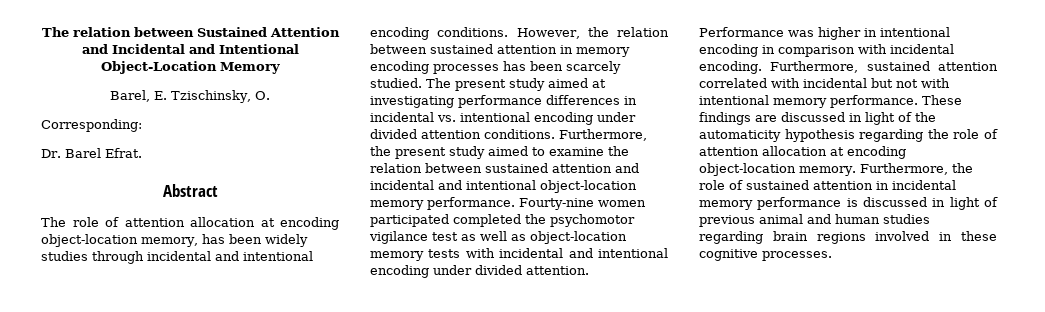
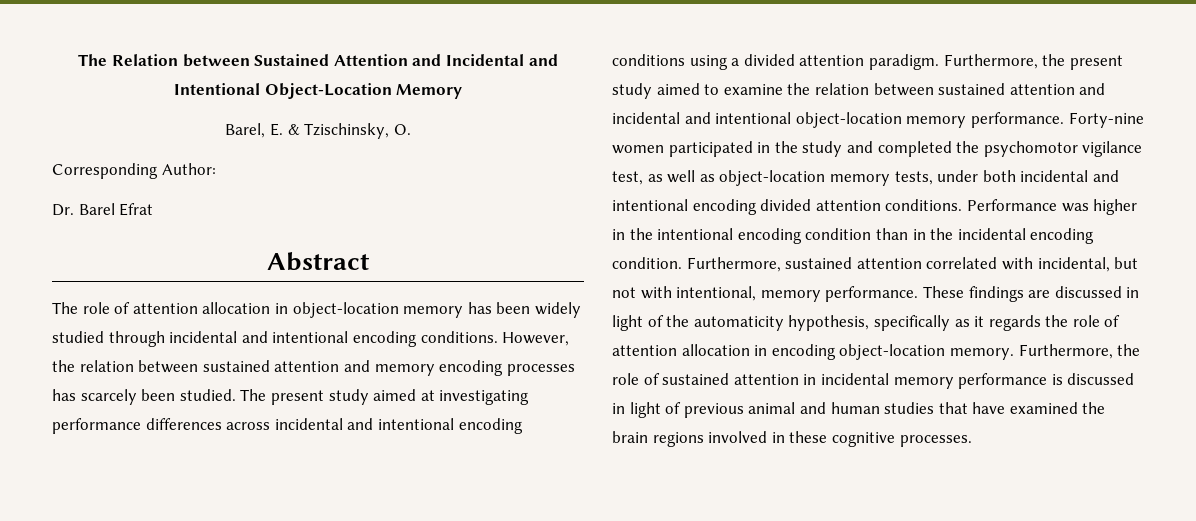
[41,27,131,37] The relation -> [78,54,179,66] The Relation
(168, 95) none -> [287,124,300,135] &
[41,119,142,132] Corresponding: -> [52,163,216,179] Corresponding Author:
[104,148,142,158] Efrat. -> [119,203,154,216] Efrat
[260,217,339,230] [41,234,198,247] at encoding object-location memory, -> [274,302,464,318] in object-location memory
[41,251,88,261] studies -> [52,331,104,343] studied
[560,45,573,54] in -> [343,360,370,372] and
[530,61,621,74] been scarcely -> [80,389,176,405] scarcely been
[624,96,637,105] [370,112,636,125] [370,129,555,139] in incidental vs. intentional encoding under divided attention conditions. -> [226,418,523,434] [612,54,939,70] across incidental and intentional encoding conditions using a divided attention paradigm.
[519,198,594,210] Fourty-nine -> [1068,112,1144,128] Forty-nine
(449, 220) none -> [757,141,873,157] in the study and
[432,232,458,241] test -> [612,171,643,185] test,
[428,248,668,258] [370,265,589,278] tests with incidental and intentional encoding under divided attention. -> [894,170,1119,185] [612,199,963,215] tests, under both incidental and intentional encoding divided attention conditions.
[880,27,950,37] [699,44,954,57] [699,61,762,74] intentional encoding in comparison with incidental encoding. -> [629,228,1095,244] [612,257,682,269] the intentional encoding condition than in the incidental encoding condition.
[803,78,867,88] incidental -> [1037,257,1110,272] incidental,
[699,95,769,105] intentional -> [676,286,757,301] intentional,
[784,129,924,142] hypothesis regarding -> [788,315,1041,331] hypothesis, specifically as it regards
[830,147,844,156] at -> [754,345,768,356] in
[699,231,763,244] regarding -> [938,402,1106,414] that have examined the

